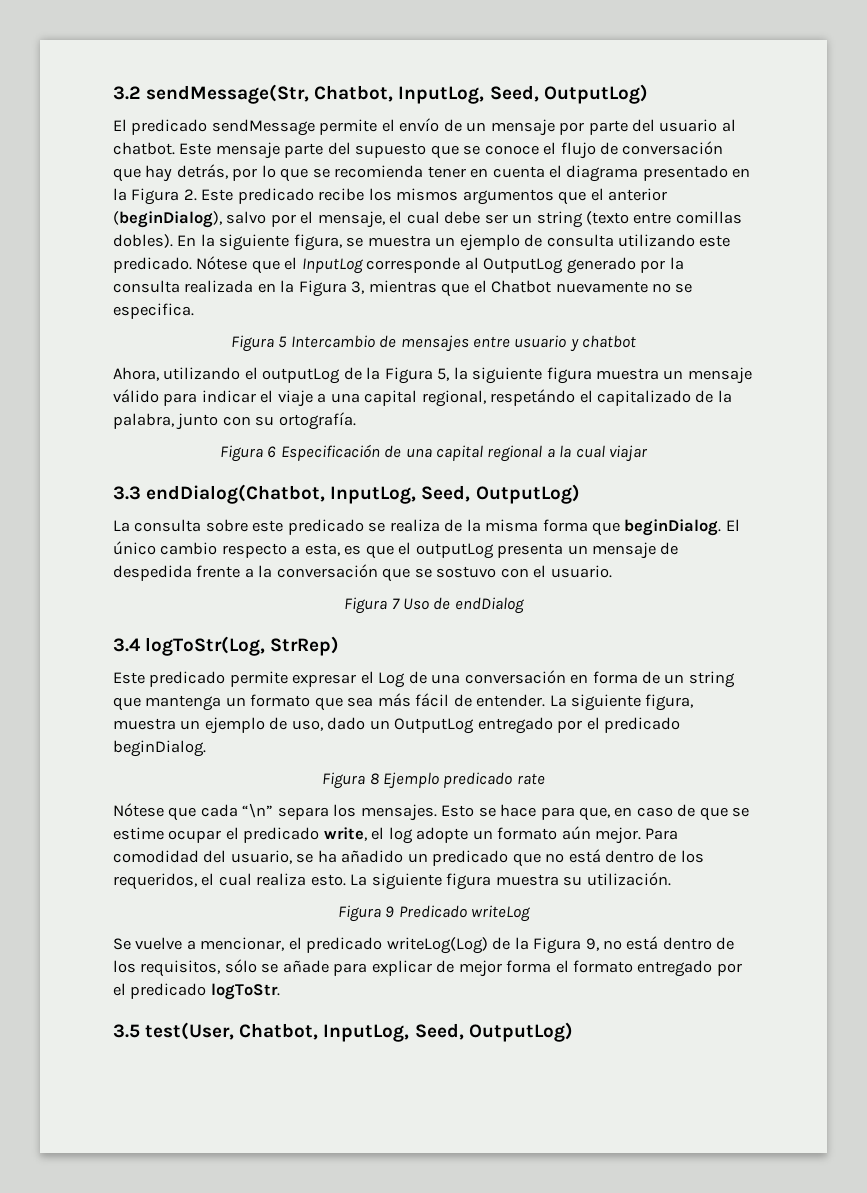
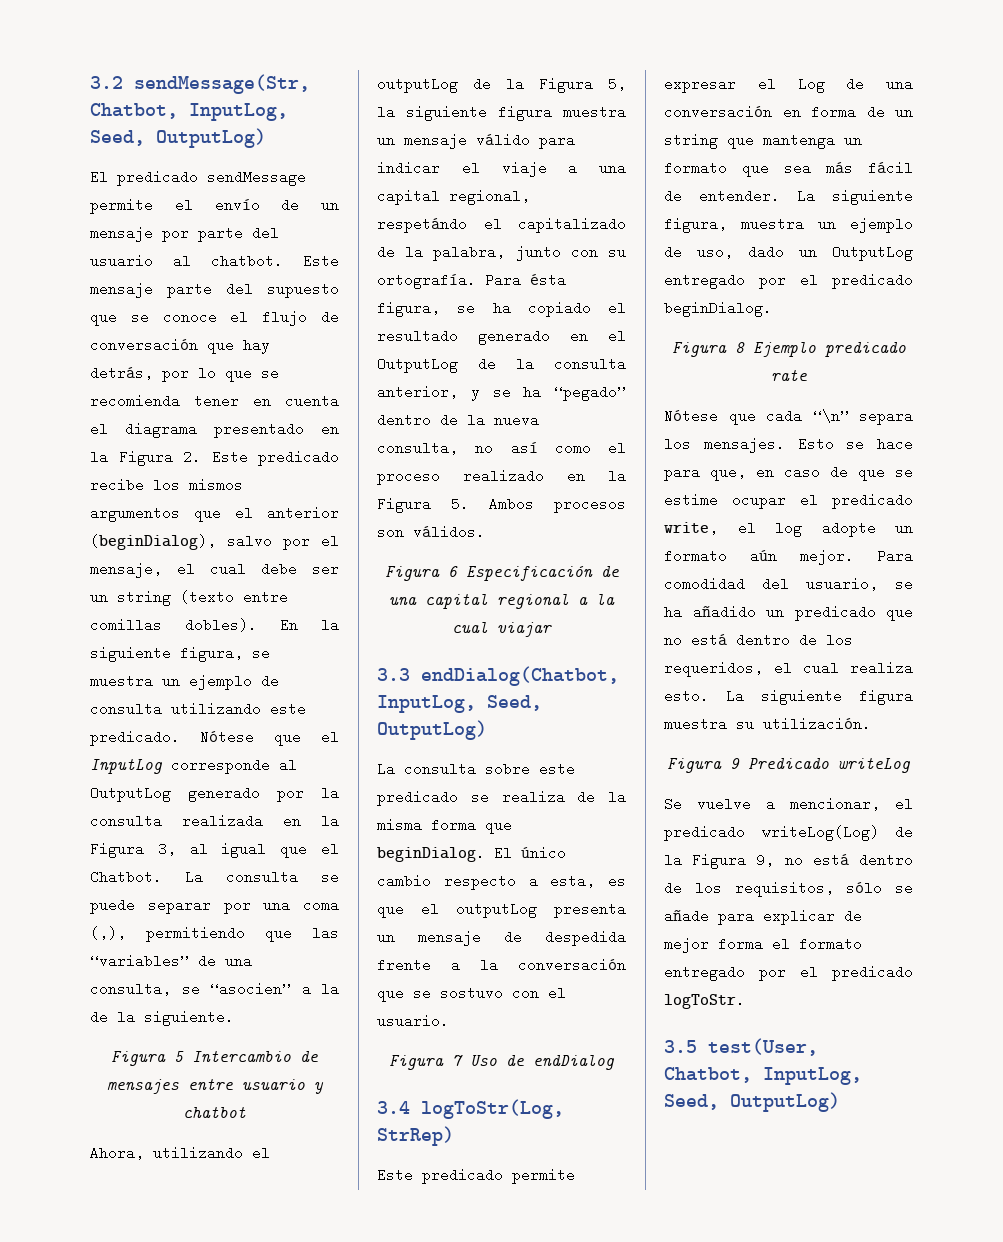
[368,280,693,297] [113,303,194,319] mientras que el Chatbot nuevamente no se especifica. -> [189,842,339,858] [90,870,339,884] [90,898,339,914] [90,926,339,942] [90,954,252,968] [90,982,339,996] [90,1010,234,1026] al igual que el Chatbot. La consulta se puede separar por una coma (,), permitiendo que las “variables” de una consulta, se “asocien” a la de la siguiente.
(356, 421) none -> [485,273,566,287] [377,301,626,317] [377,329,626,345] [377,357,626,373] [377,385,626,401] [377,413,539,427] [377,441,626,455] [377,469,626,485] [377,497,626,513] [377,525,485,539] Para ésta figura, se ha copiado el resultado generado en el OutputLog de la consulta anterior, y se ha “pegado” dentro de la nueva consulta, no así como el proceso realizado en la Figura 5. Ambos procesos son válidos.

